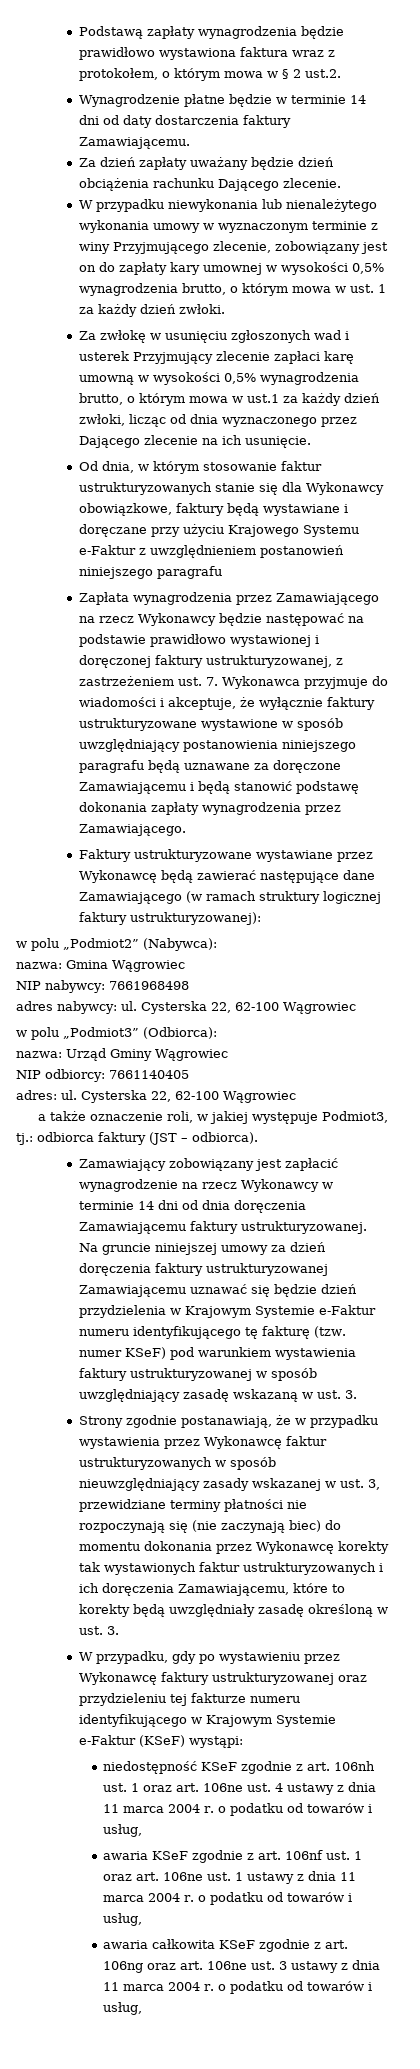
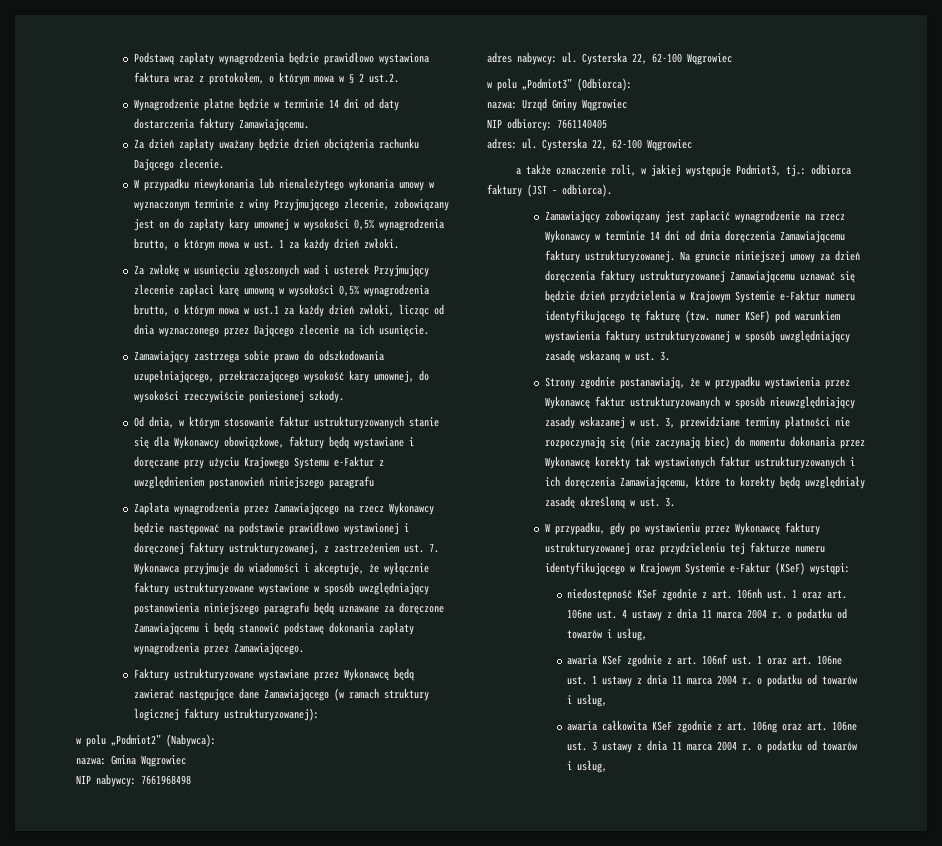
(312, 442) none -> [133,350,384,363] [133,370,429,383] [133,390,344,403] // Zamawiający zastrzega sobie prawo do odszkodowania uzupełniającego, przekraczającego wysokość kary umownej, do wysokości rzeczywiście poniesionej szkody.

